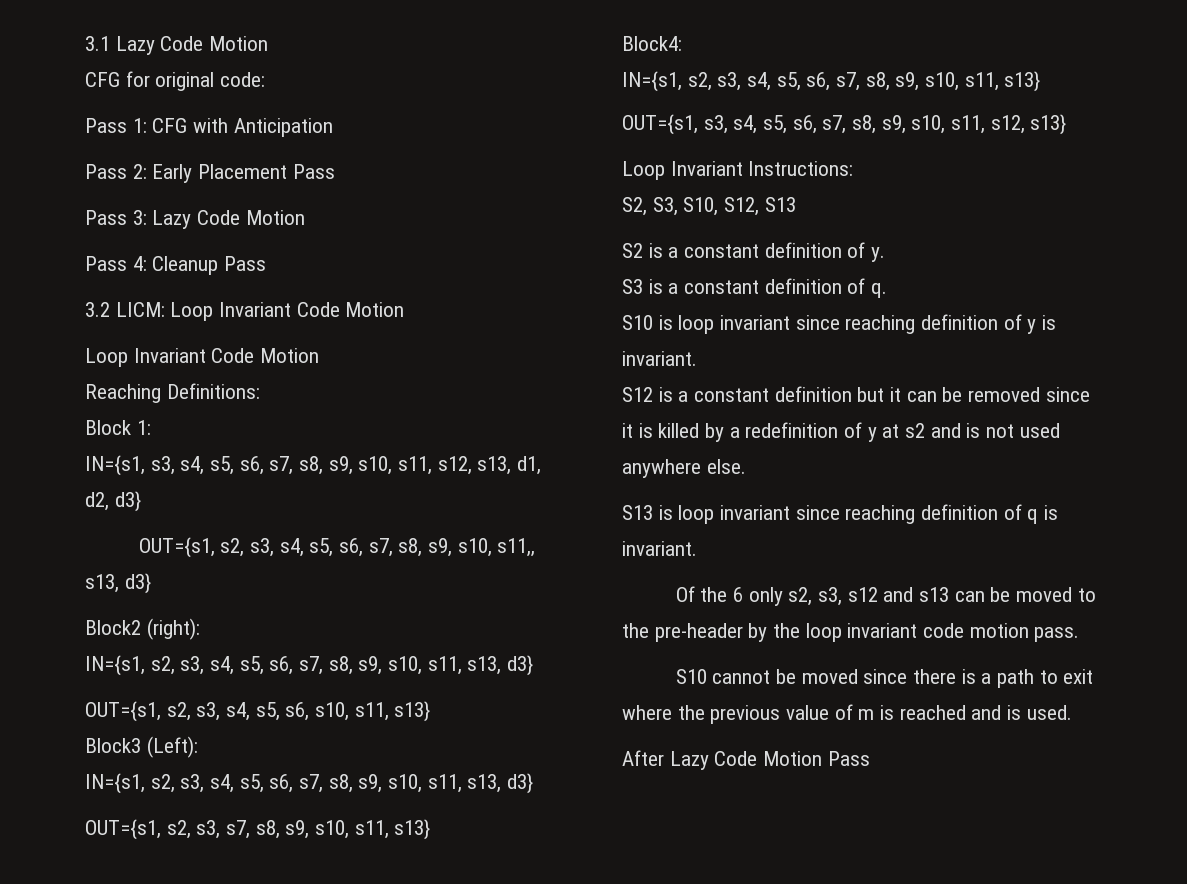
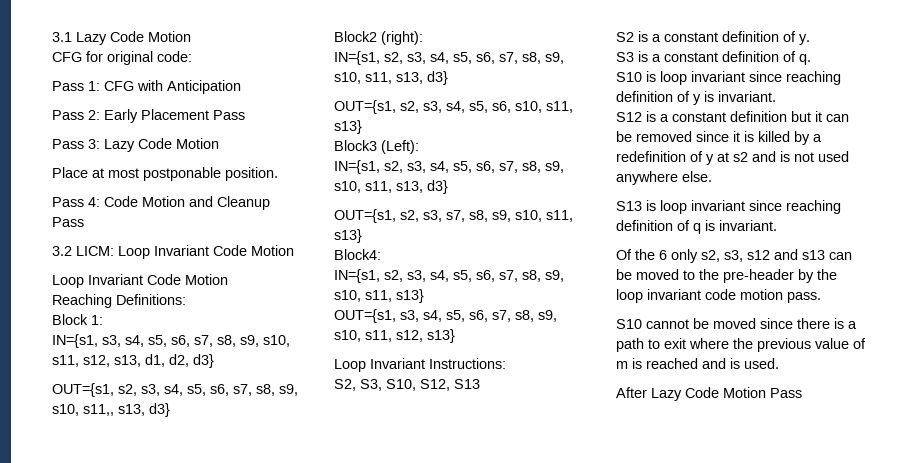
(305, 217) none -> [52,167,278,181] // Place at most postponable position.
(147, 263) none -> [104,196,213,207] Code Motion and

